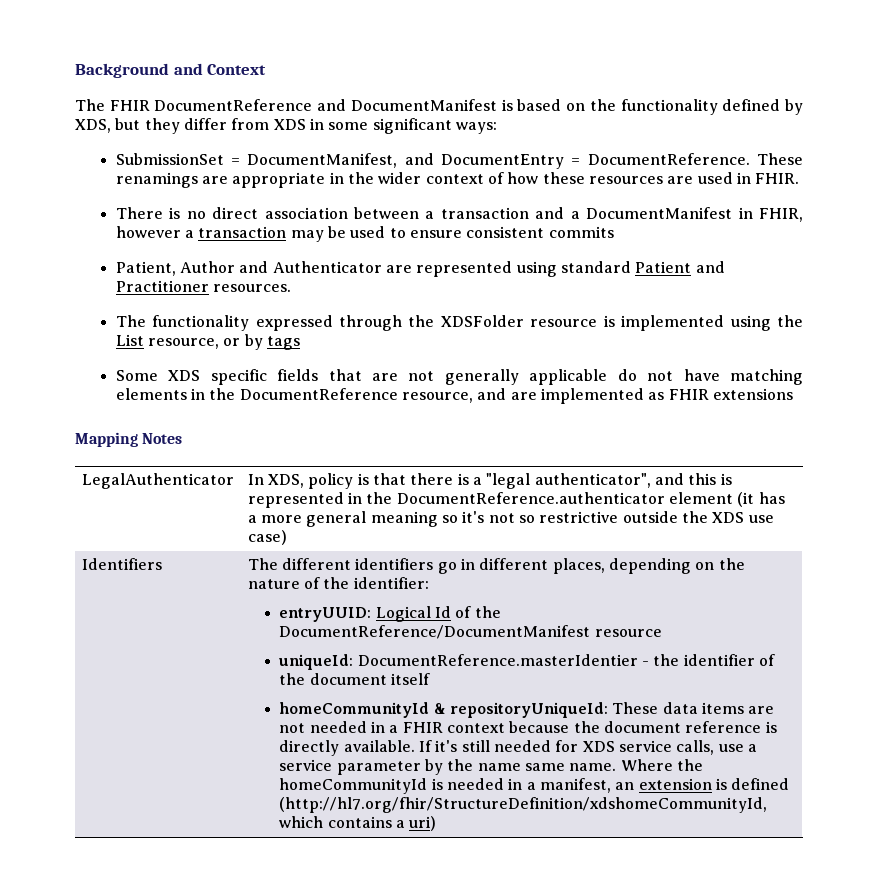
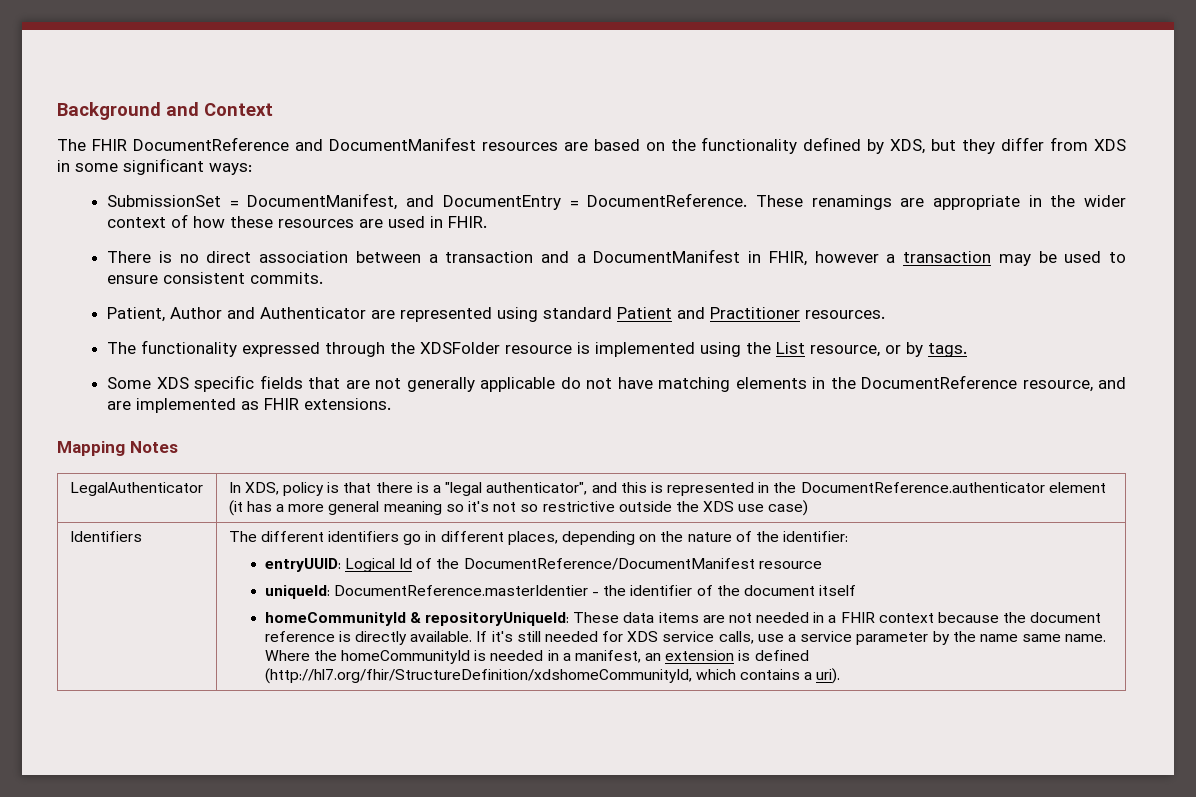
[501,99,513,111] is -> [481,142,588,151] resources are
[548,226,614,238] commits -> [250,272,324,284] commits.
[267,336,301,350] tags -> [928,343,968,357] tags.
[712,388,793,400] extensions -> [304,398,392,410] extensions.
[409,816,437,831] uri) -> [816,668,841,684] uri).

